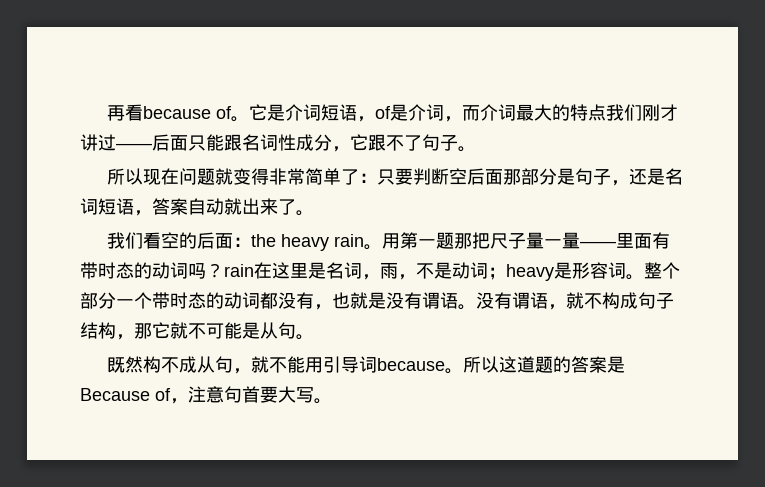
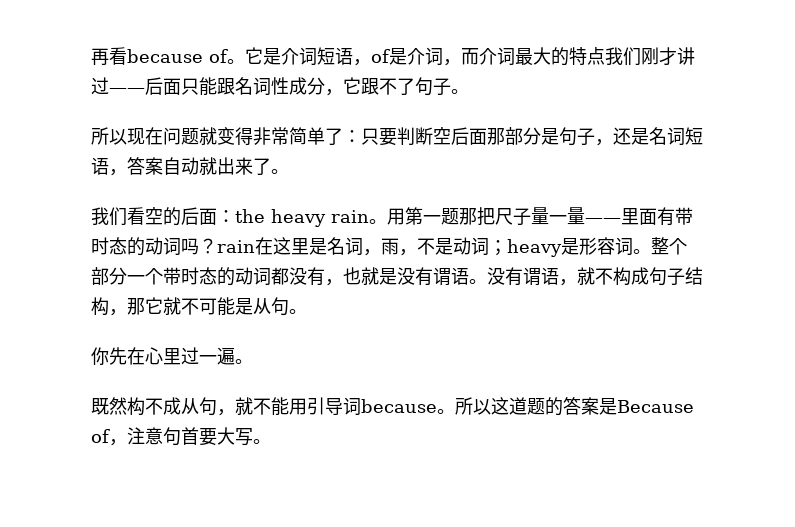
(314, 337) none -> [91,347,253,365] // 你先在心里过一遍。

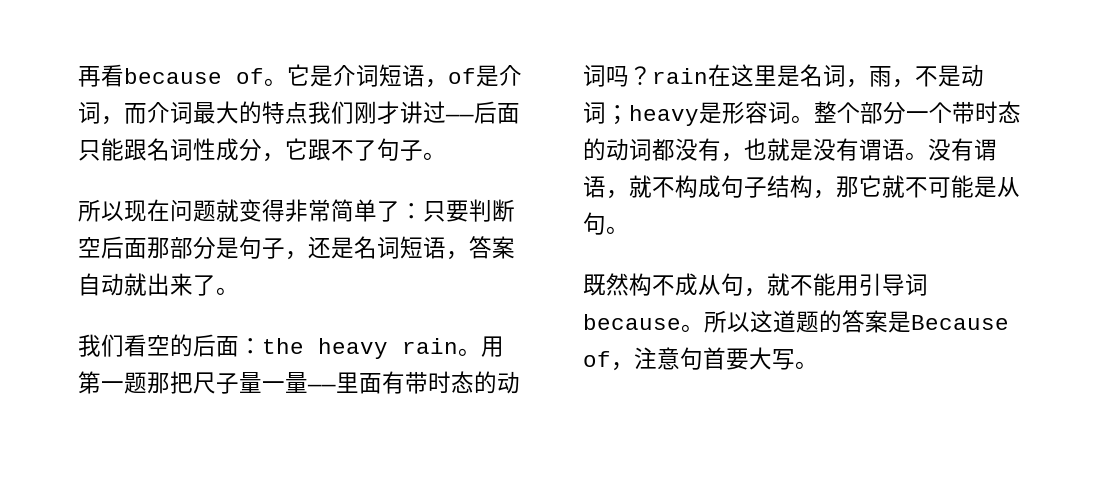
[91,347,253,365] // 你先在心里过一遍。 -> (629, 230) none

